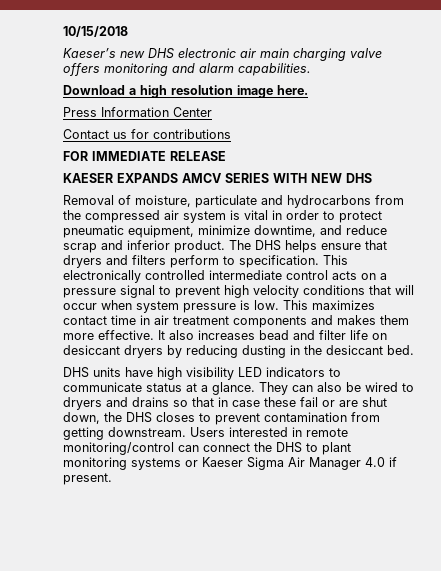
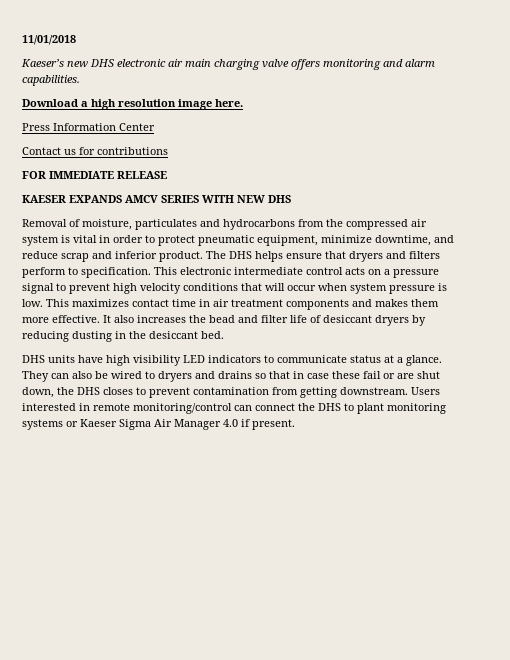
[63,26,128,37] 10/15/2018 -> [22,35,76,45] 11/01/2018
[195,195,257,208] particulate -> [135,219,197,230] particulates
[63,270,205,283] electronically controlled -> [180,267,231,275] electronic
(255, 335) none -> [189,315,206,323] the
[372,333,387,340] on -> [310,315,321,323] of

